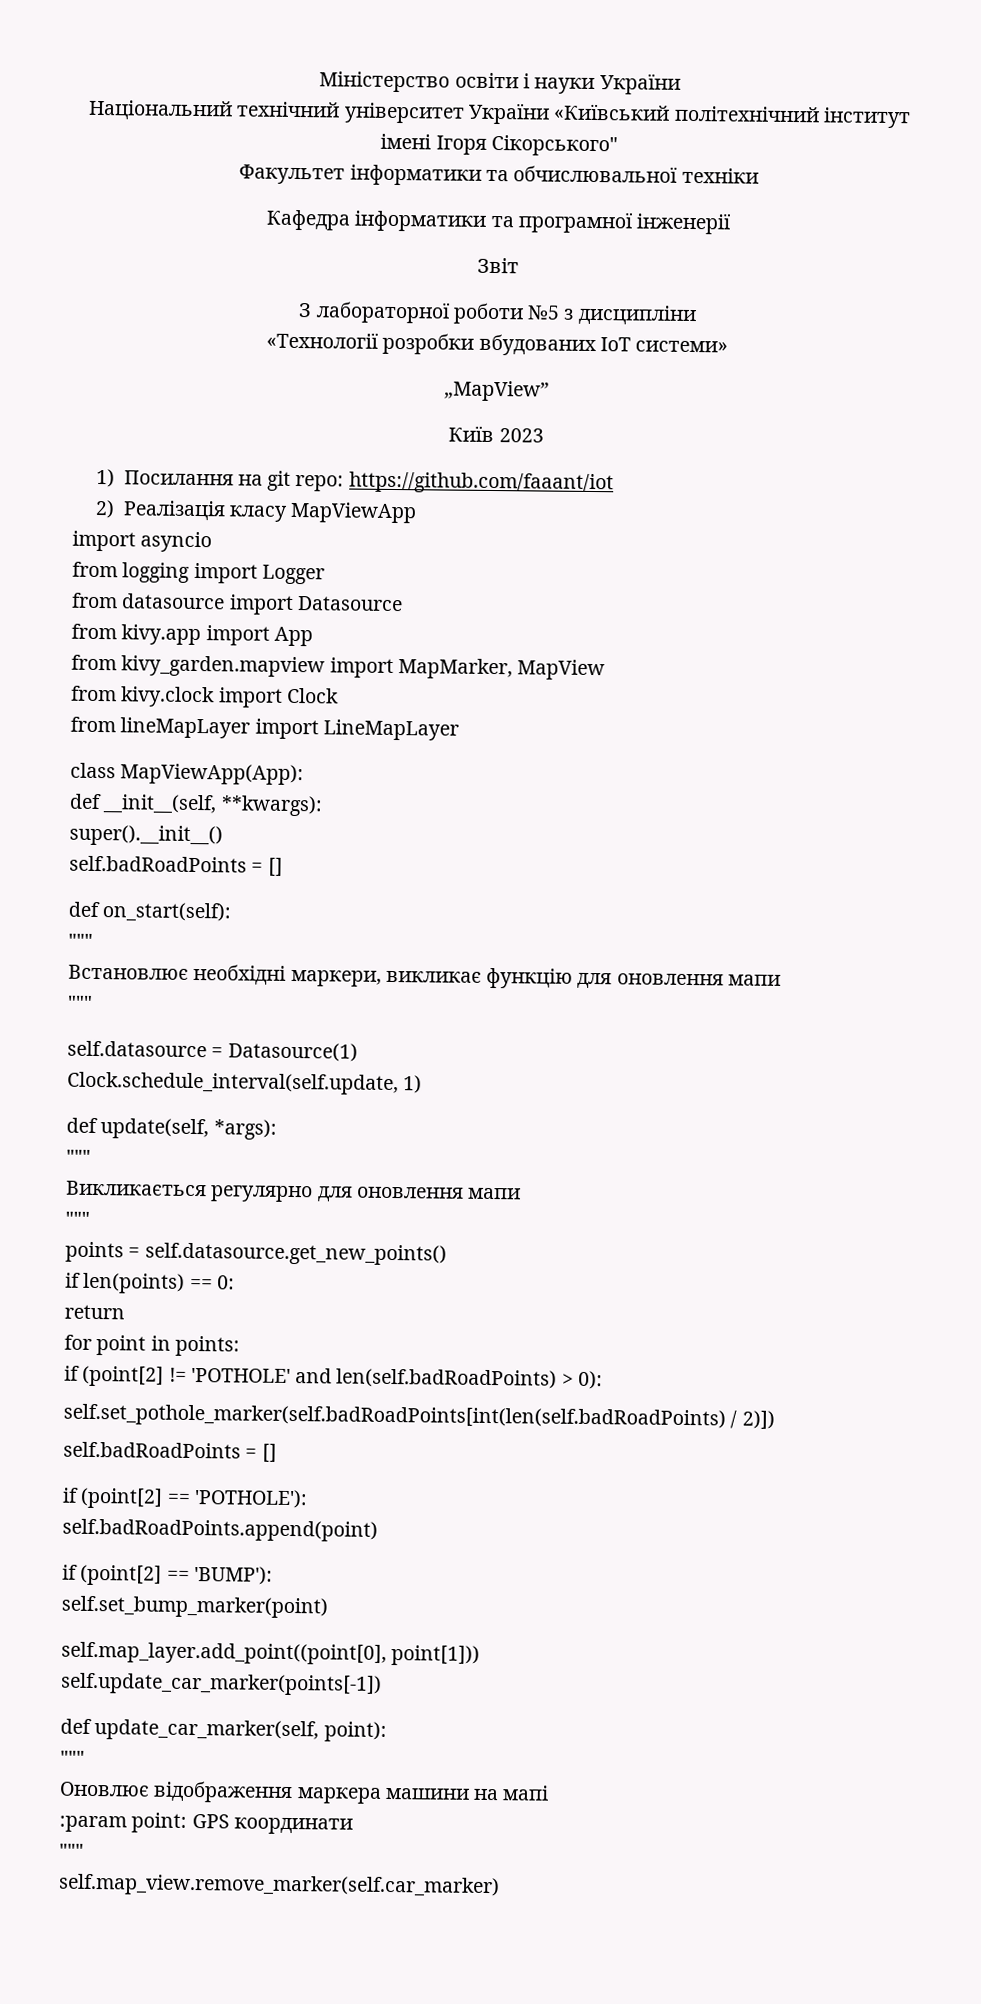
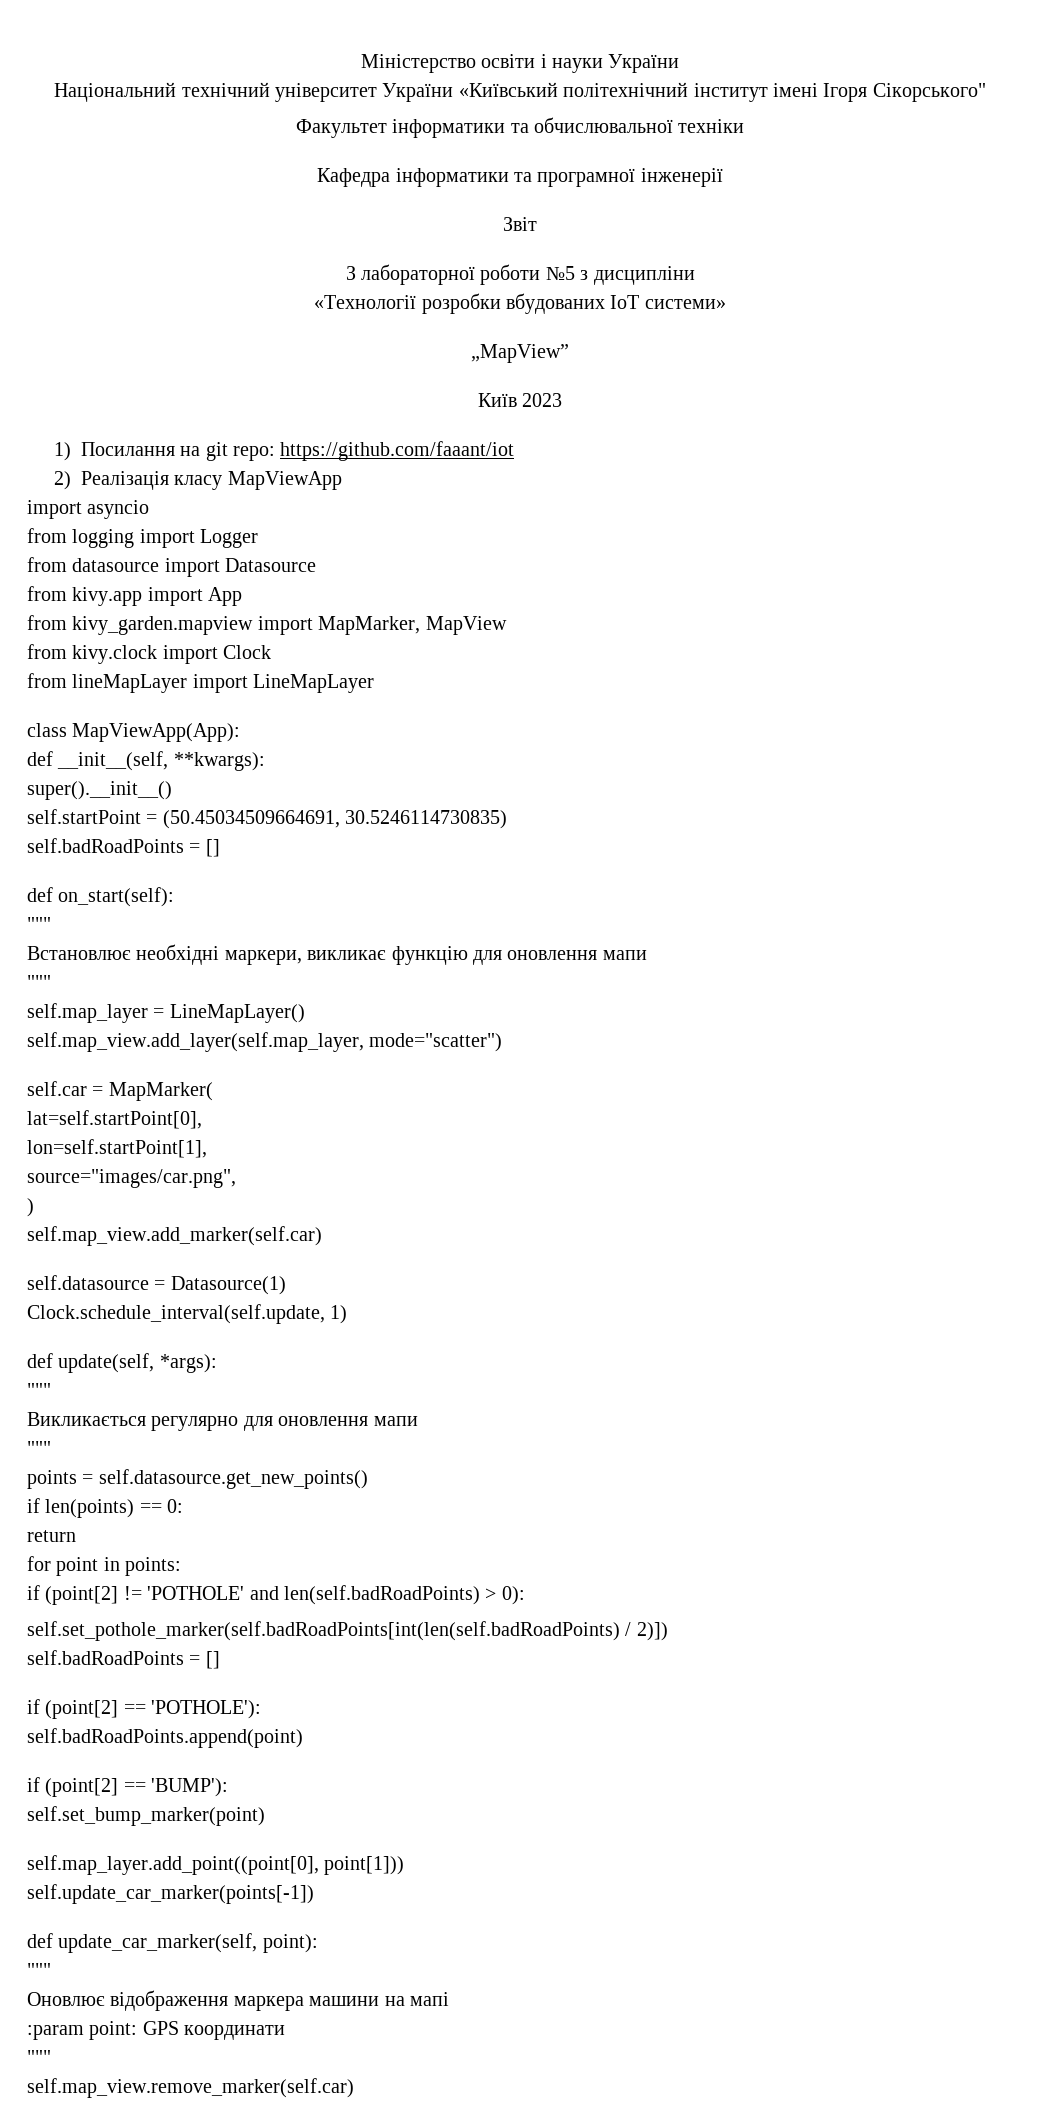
(223, 835) none -> [27,809,508,829] // self.startPoint = (50.45034509664691, 30.5246114730835)
(93, 1002) none -> [27,1003,305,1023] [27,1032,503,1052] [27,1081,213,1101] [27,1110,202,1129] [27,1139,207,1158] [27,1169,236,1188] [27,1198,34,1217] [27,1226,322,1246] // self.map_layer = LineMapLayer() // self.map_view.add_layer(self.map_layer, mode="scatter") // self.car = MapMarker( // lat=self.startPoint[0], // lon=self.startPoint[1], // source="images/car.png", // ) // self.map_view.add_marker(self.car)
[58,1873,500,1899] self.map_view.remove_marker(self.car_marker) -> [27,2078,354,2098] self.map_view.remove_marker(self.car)

